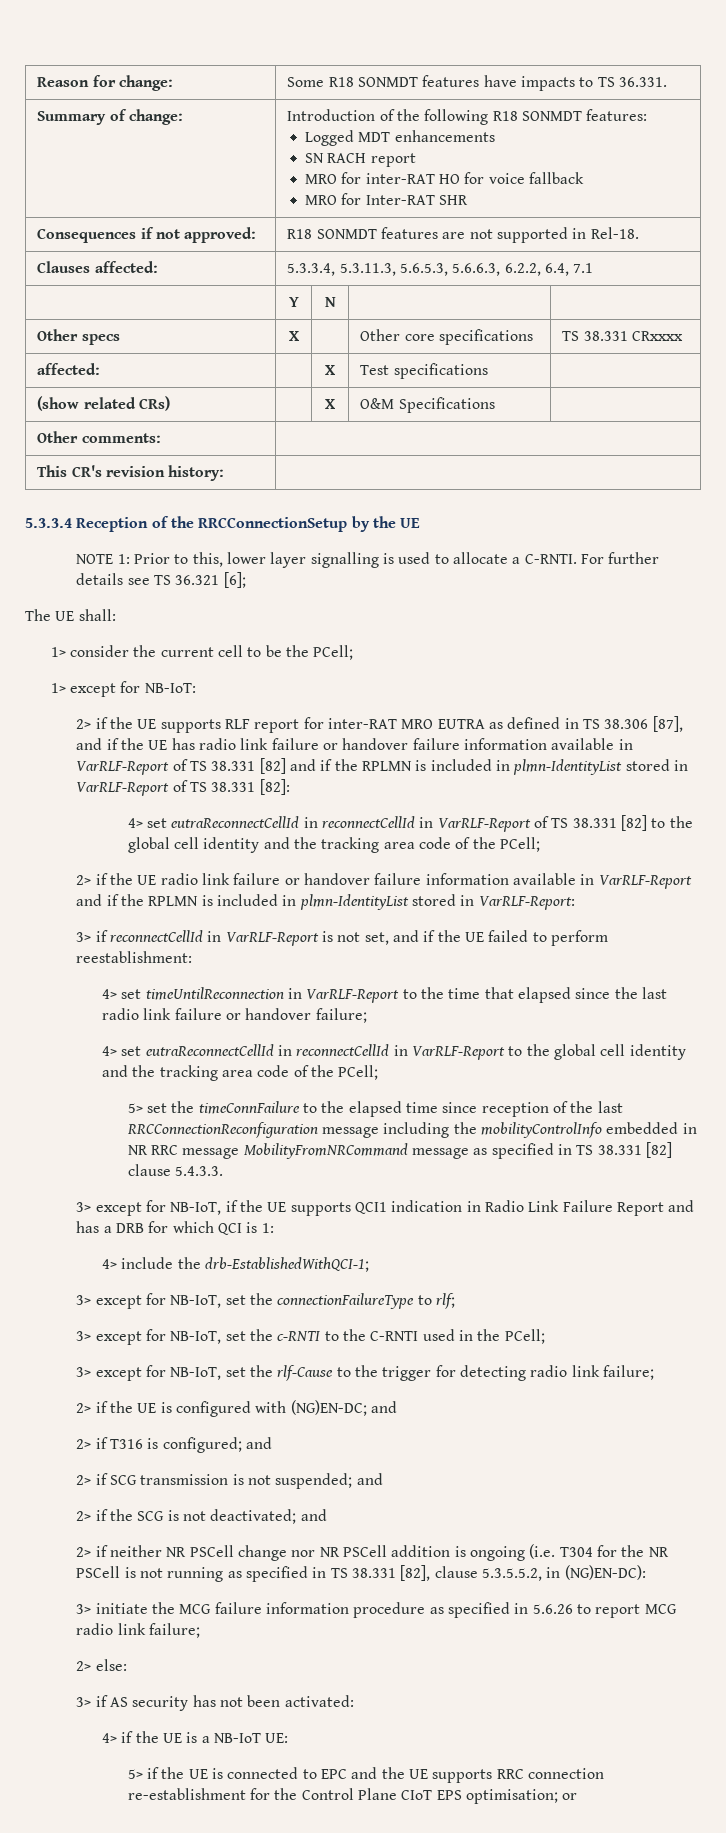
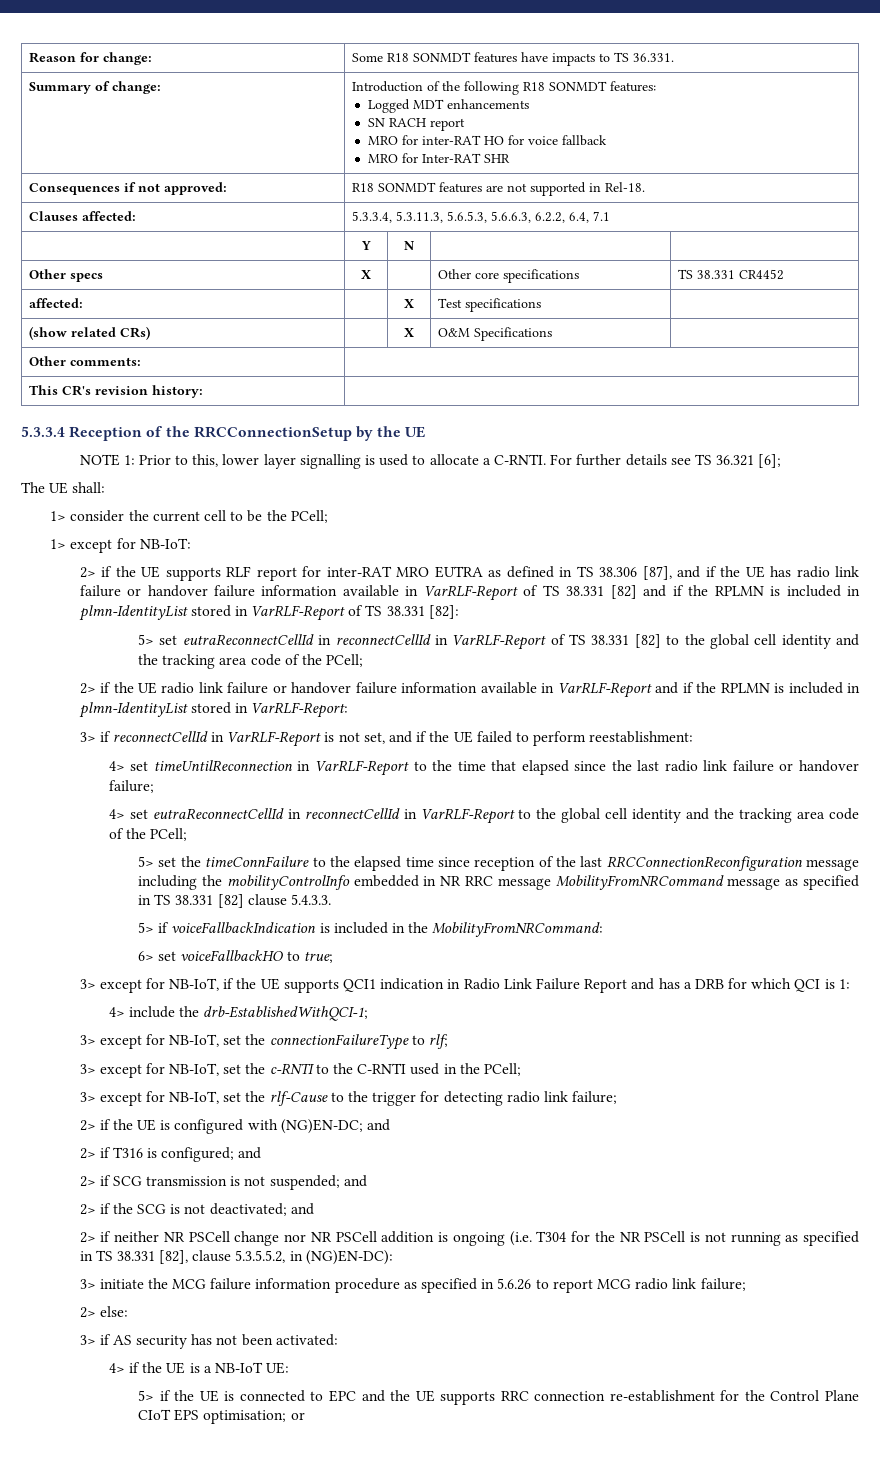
[631,331,683,341] CRxxxx -> [739,269,785,280] CR4452
[127,818,143,828] 4> -> [138,634,155,645] 5>
(224, 1171) none -> [138,922,604,937] [138,950,333,963] // 5> if voiceFallbackIndication is included in the MobilityFromNRCommand: // 6> set voiceFallbackHO to true;

